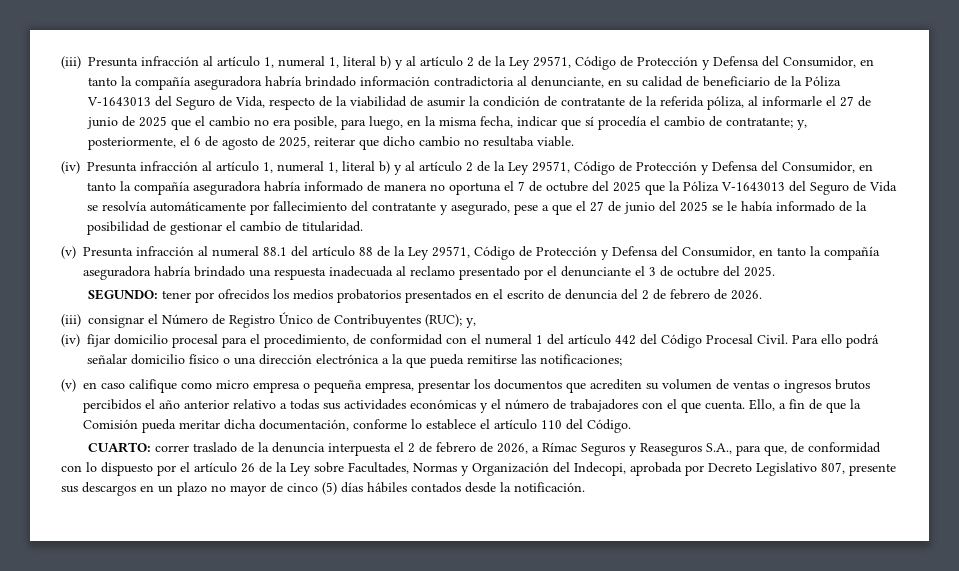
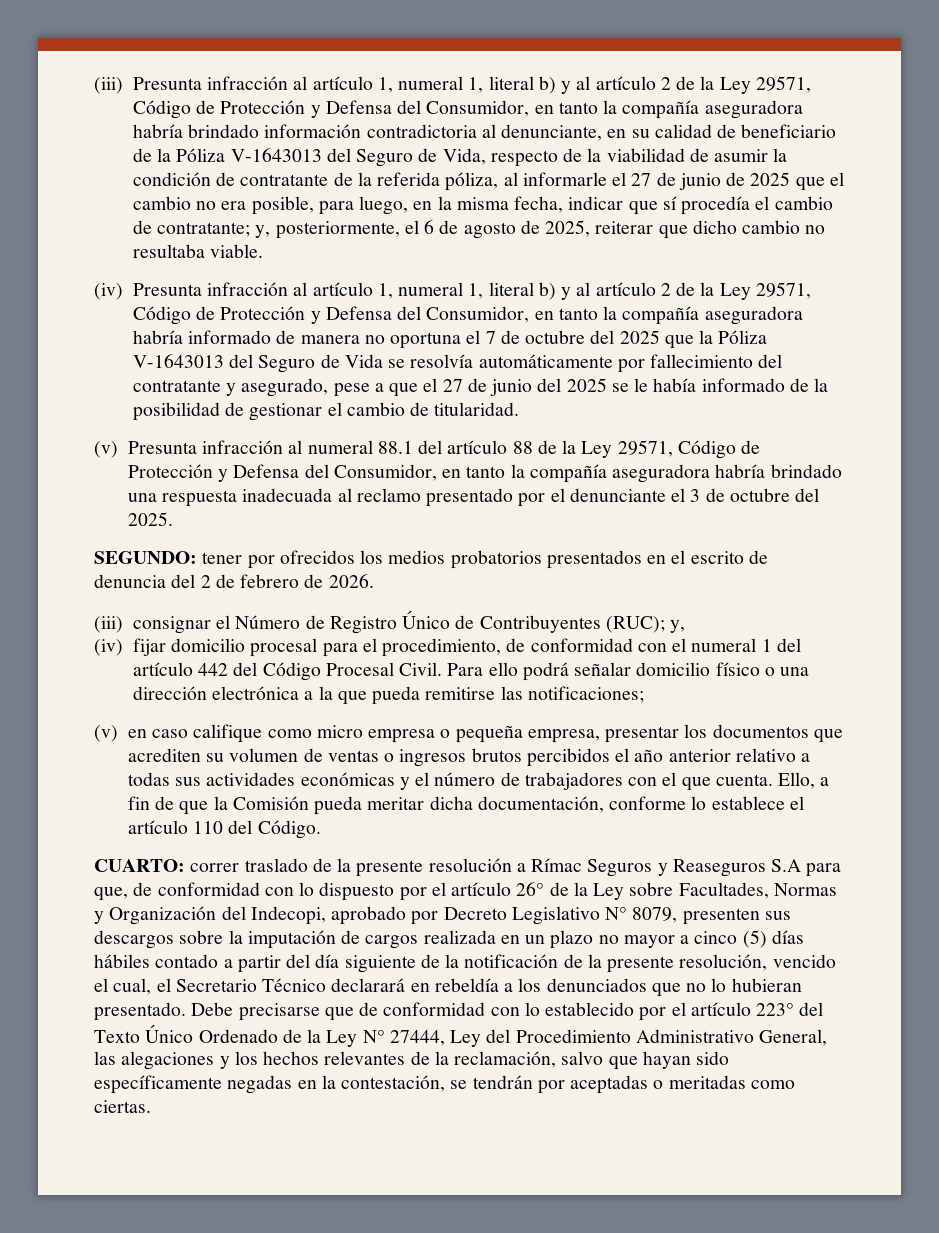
[272,442,529,456] denuncia interpuesta el 2 de febrero de 2026, -> [356,858,512,877] presente resolución
[706,443,733,454] S.A., -> [771,859,802,872] S.A
[241,463,255,473] 26 -> [516,882,545,896] 26°
[630,462,682,476] aprobada -> [331,906,407,925] aprobado
[821,462,896,476] [61,482,136,496] 807, presente sus descargos -> [605,907,791,925] [94,930,496,949] N° 8079, presenten sus descargos sobre la imputación de cargos realizada
[270,482,283,493] de -> [680,935,690,944] a
[411,482,585,493] contados desde la notificación. -> [155,954,836,973] [94,978,802,997] [94,1002,824,1021] [94,1024,828,1047] [94,1051,730,1070] [94,1075,795,1094] [94,1100,151,1113] contado a partir del día siguiente de la notificación de la presente resolución, vencido el cual, el Secretario Técnico declarará en rebeldía a los denunciados que no lo hubieran presentado. Debe precisarse que de conformidad con lo establecido por el artículo 223° del Texto Único Ordenado de la Ley N° 27444, Ley del Procedimiento Administrativo General, las alegaciones y los hechos relevantes de la reclamación, salvo que hayan sido específicamente negadas en la contestación, se tendrán por aceptadas o meritadas como ciertas.

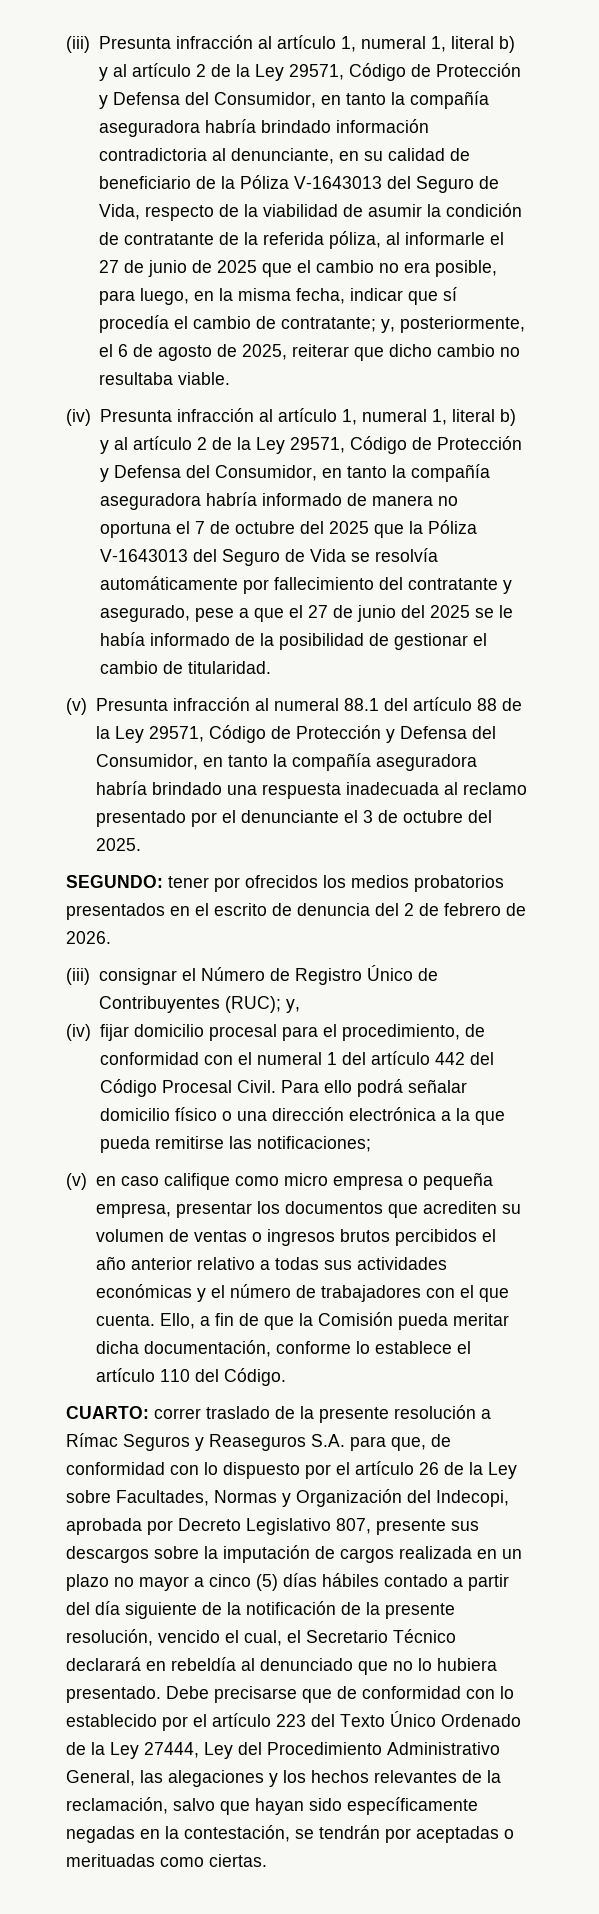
[771,859,802,872] S.A -> [311,1434,345,1447] S.A.
[516,882,545,896] 26° -> [419,1462,439,1475] 26
[331,906,407,925] aprobado -> [66,1518,142,1535] aprobada
[605,907,760,925] N° 8079, presenten -> [336,1518,446,1535] 807, presente
[504,978,647,992] a los denunciados -> [241,1658,353,1671] al denunciado
[731,978,802,992] hubieran -> [437,1658,497,1671] hubiera
[756,1003,795,1016] 223° -> [276,1714,306,1727] 223
[362,1030,385,1043] N° -> (139, 1750) none
[668,1075,746,1089] meritadas -> [66,1854,155,1867] merituadas

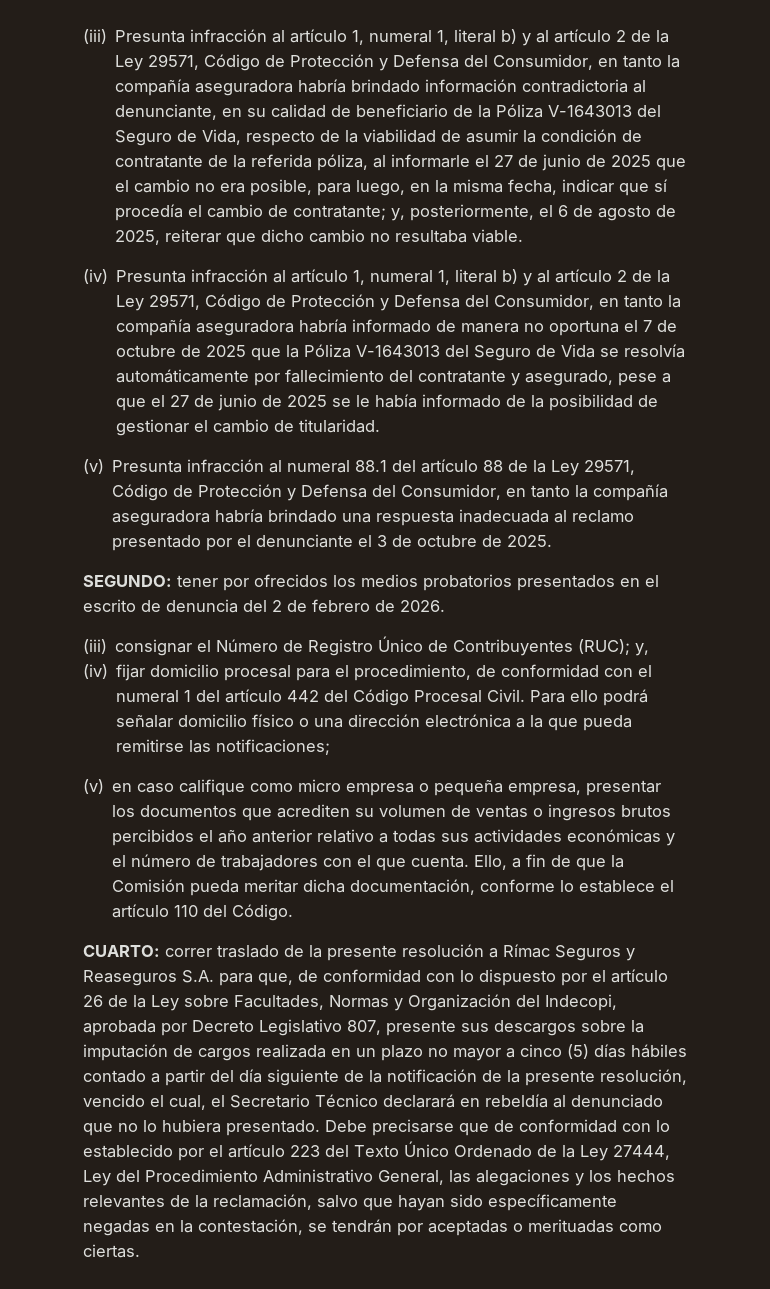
[299,521,324,534] del -> [181,345,202,357] de
[400,605,425,618] del -> [262,395,283,407] de
[467,810,492,823] del -> [482,535,503,547] de

